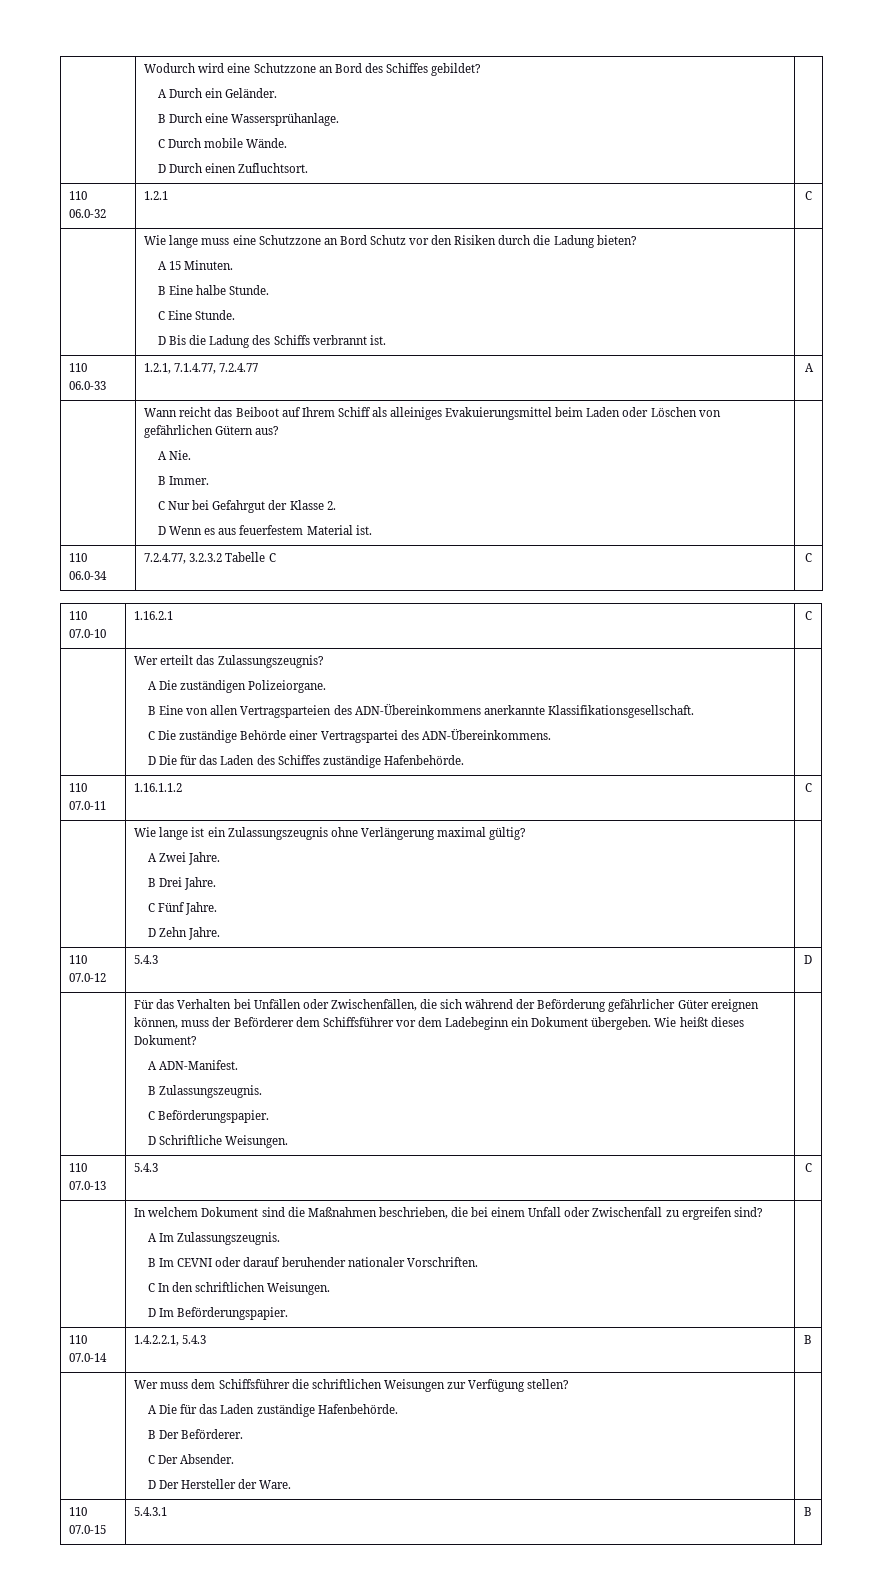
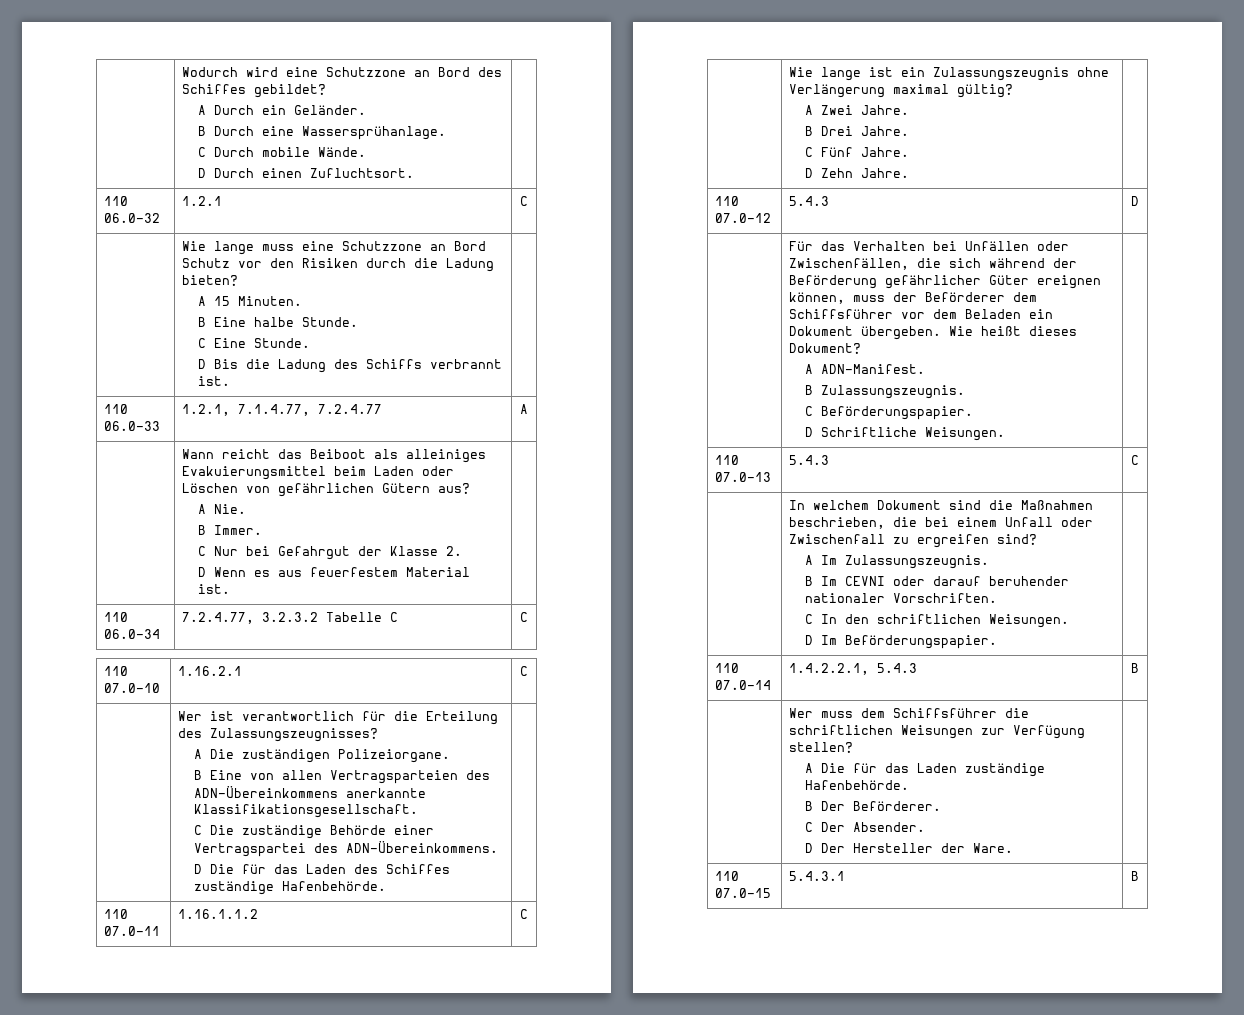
[281,407,371,417] auf Ihrem Schiff -> (366, 454) none
[160,655,324,668] erteilt das Zulassungszeugnis? -> [209,711,498,725] [177,728,378,742] ist verantwortlich für die Erteilung des Zulassungszeugnisses?
[445,1017,510,1030] Ladebeginn -> [964,309,1021,319] Beladen

